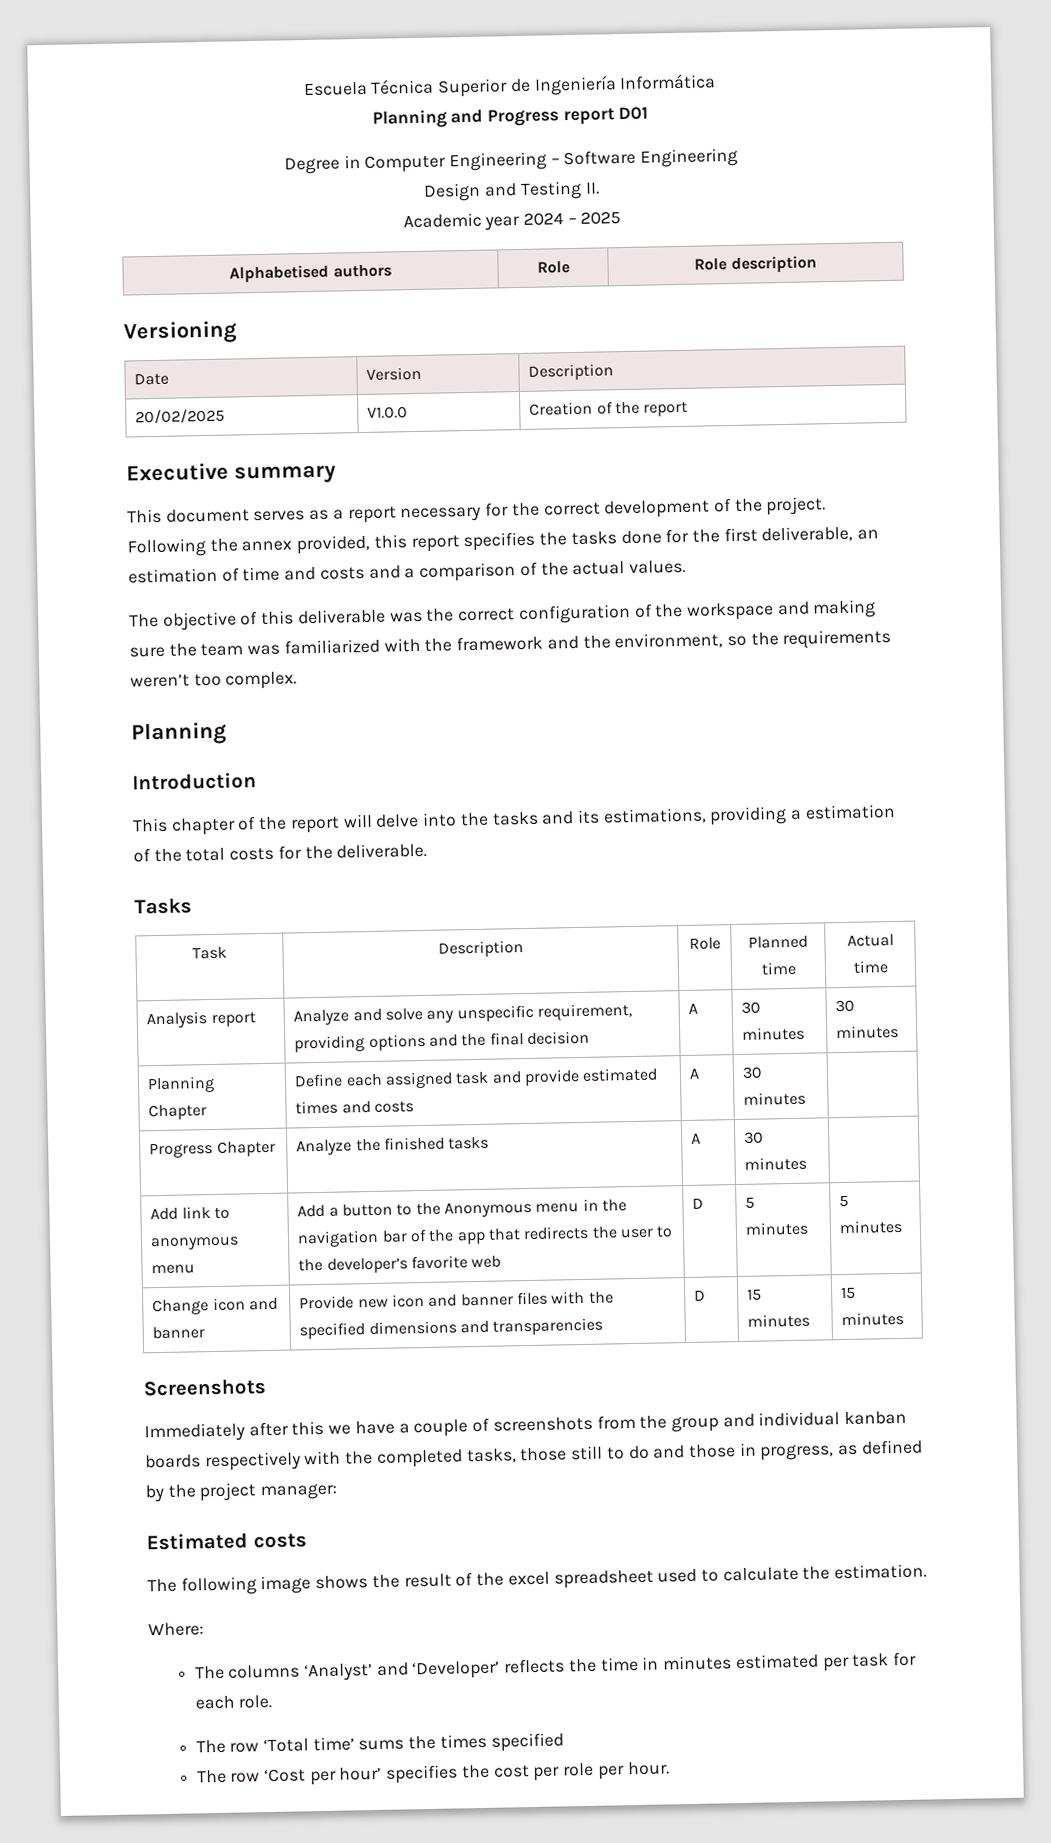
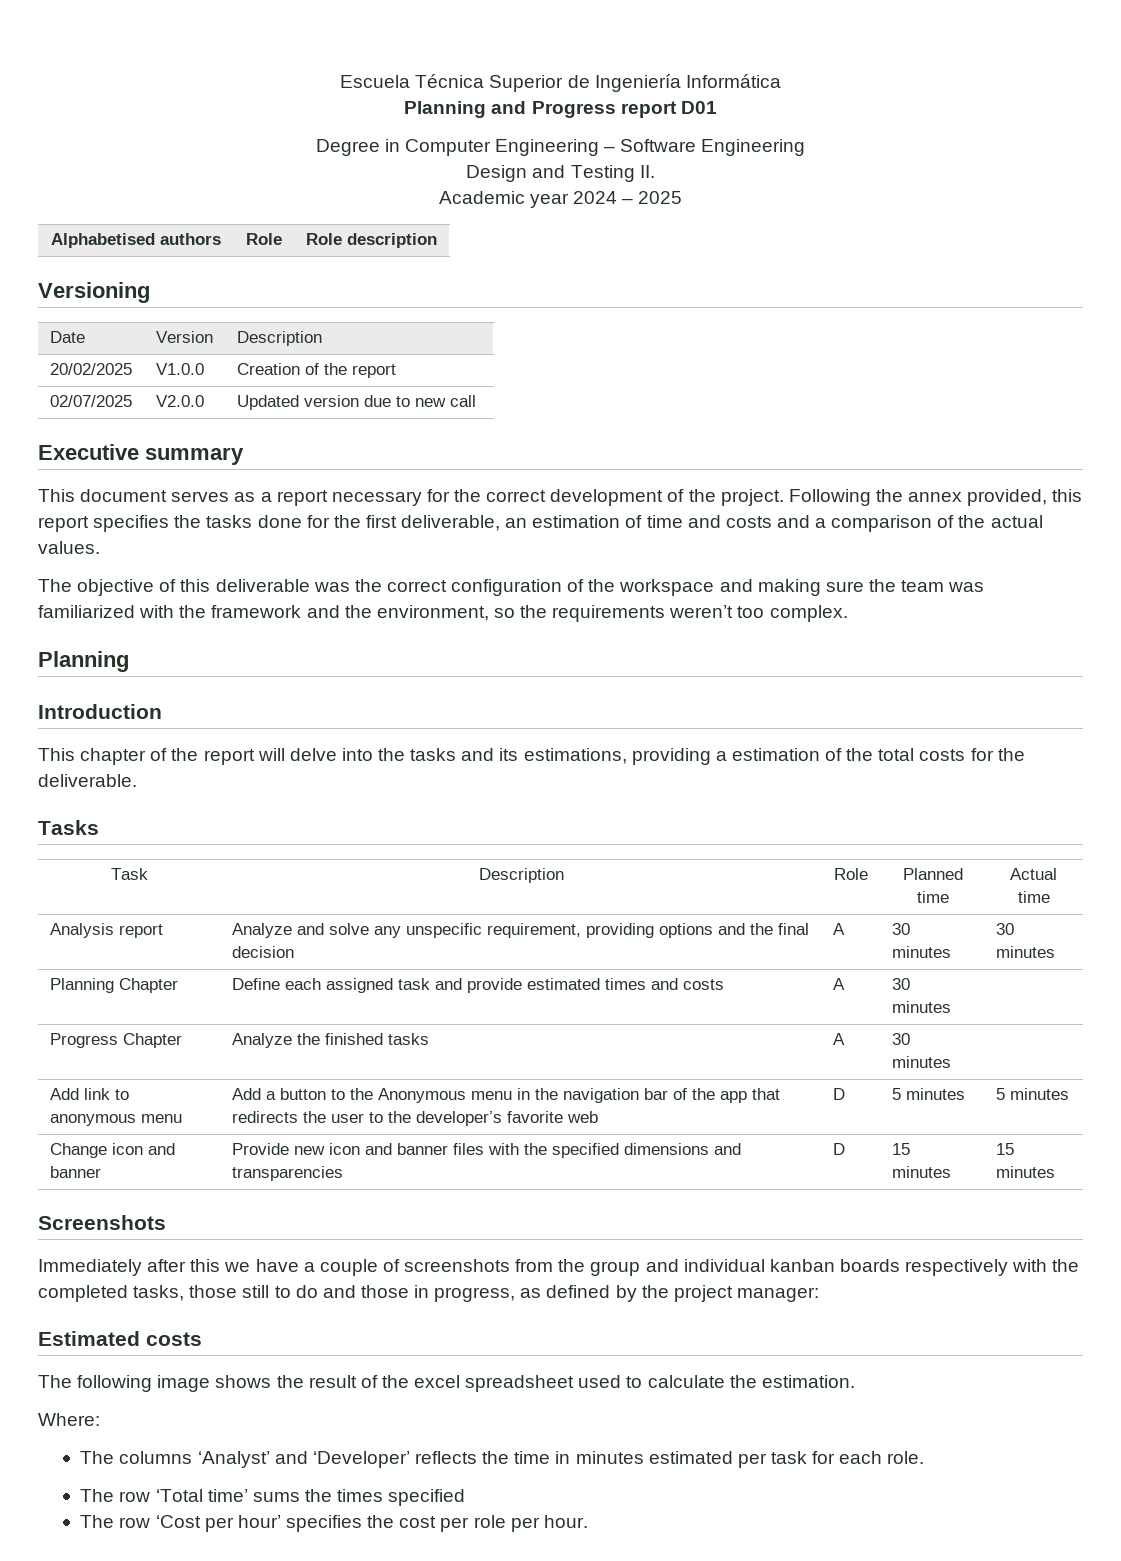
(689, 409) none -> [49,395,132,407] [155,395,204,407] [236,395,476,410] // 02/07/2025 | V2.0.0 | Updated version due to new call

